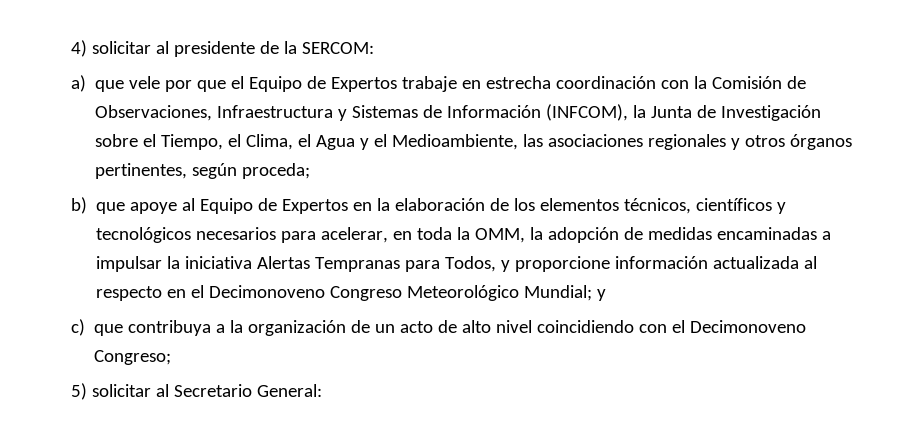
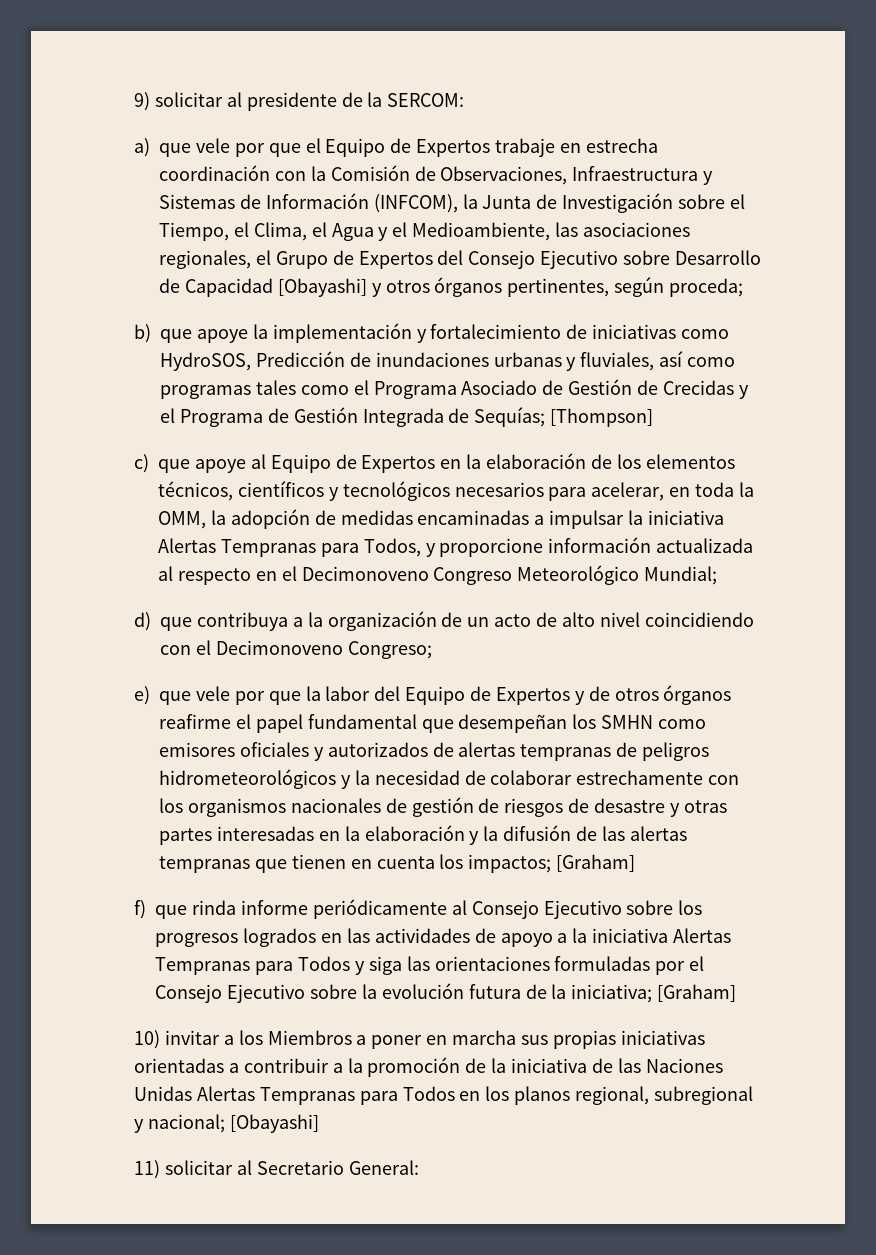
[70,40,87,57] 4) -> [134,92,151,111] 9)
[648,134,727,150] regionales -> [159,250,761,269] [159,278,367,297] regionales, el Grupo de Expertos del Consejo Ejecutivo sobre Desarrollo de Capacidad [Obayashi]
(178, 208) none -> [252,323,730,343] [160,351,736,371] [160,379,749,399] [160,407,654,427] [134,454,247,473] la implementación y fortalecimiento de iniciativas como HydroSOS, Predicción de inundaciones urbanas y fluviales, así como programas tales como el Programa Asociado de Gestión de Crecidas y el Programa de Gestión Integrada de Sequías; [Thompson] // c) que apoye
[597,289,607,301] [70,319,85,336] y // c) -> [134,612,152,631] // d)
[70,383,87,400] 5) -> [134,685,732,705] [159,714,707,733] [159,742,710,761] [159,769,740,789] [159,797,727,817] [159,825,687,845] [159,854,636,873] [134,899,703,919] [155,928,731,947] [155,956,705,975] [155,983,737,1003] [134,1030,705,1049] [134,1057,723,1077] [134,1086,753,1105] [134,1114,319,1133] [134,1160,161,1179] e) que vele por que la labor del Equipo de Expertos y de otros órganos reafirme el papel fundamental que desempeñan los SMHN como emisores oficiales y autorizados de alertas tempranas de peligros hidrometeorológicos y la necesidad de colaborar estrechamente con los organismos nacionales de gestión de riesgos de desastre y otras partes interesadas en la elaboración y la difusión de las alertas tempranas que tienen en cuenta los impactos; [Graham] // f) que rinda informe periódicamente al Consejo Ejecutivo sobre los progresos logrados en las actividades de apoyo a la iniciativa Alertas Tempranas para Todos y siga las orientaciones formuladas por el Consejo Ejecutivo sobre la evolución futura de la iniciativa; [Graham] // 10) invitar a los Miembros a poner en marcha sus propias iniciativas orientadas a contribuir a la promoción de la iniciativa de las Naciones Unidas Alertas Tempranas para Todos en los planos regional, subregional y nacional; [Obayashi] // 11)

